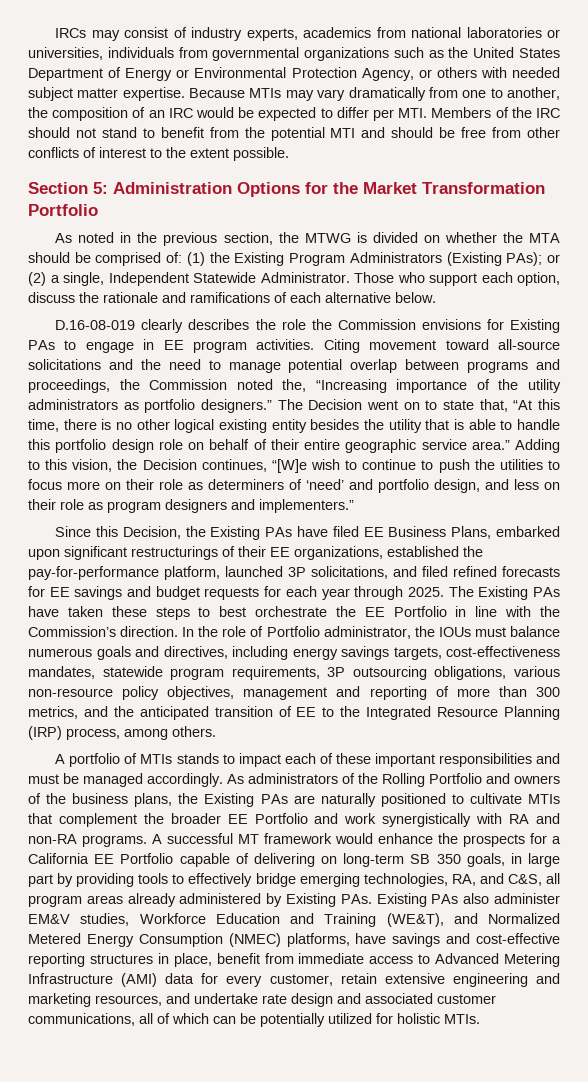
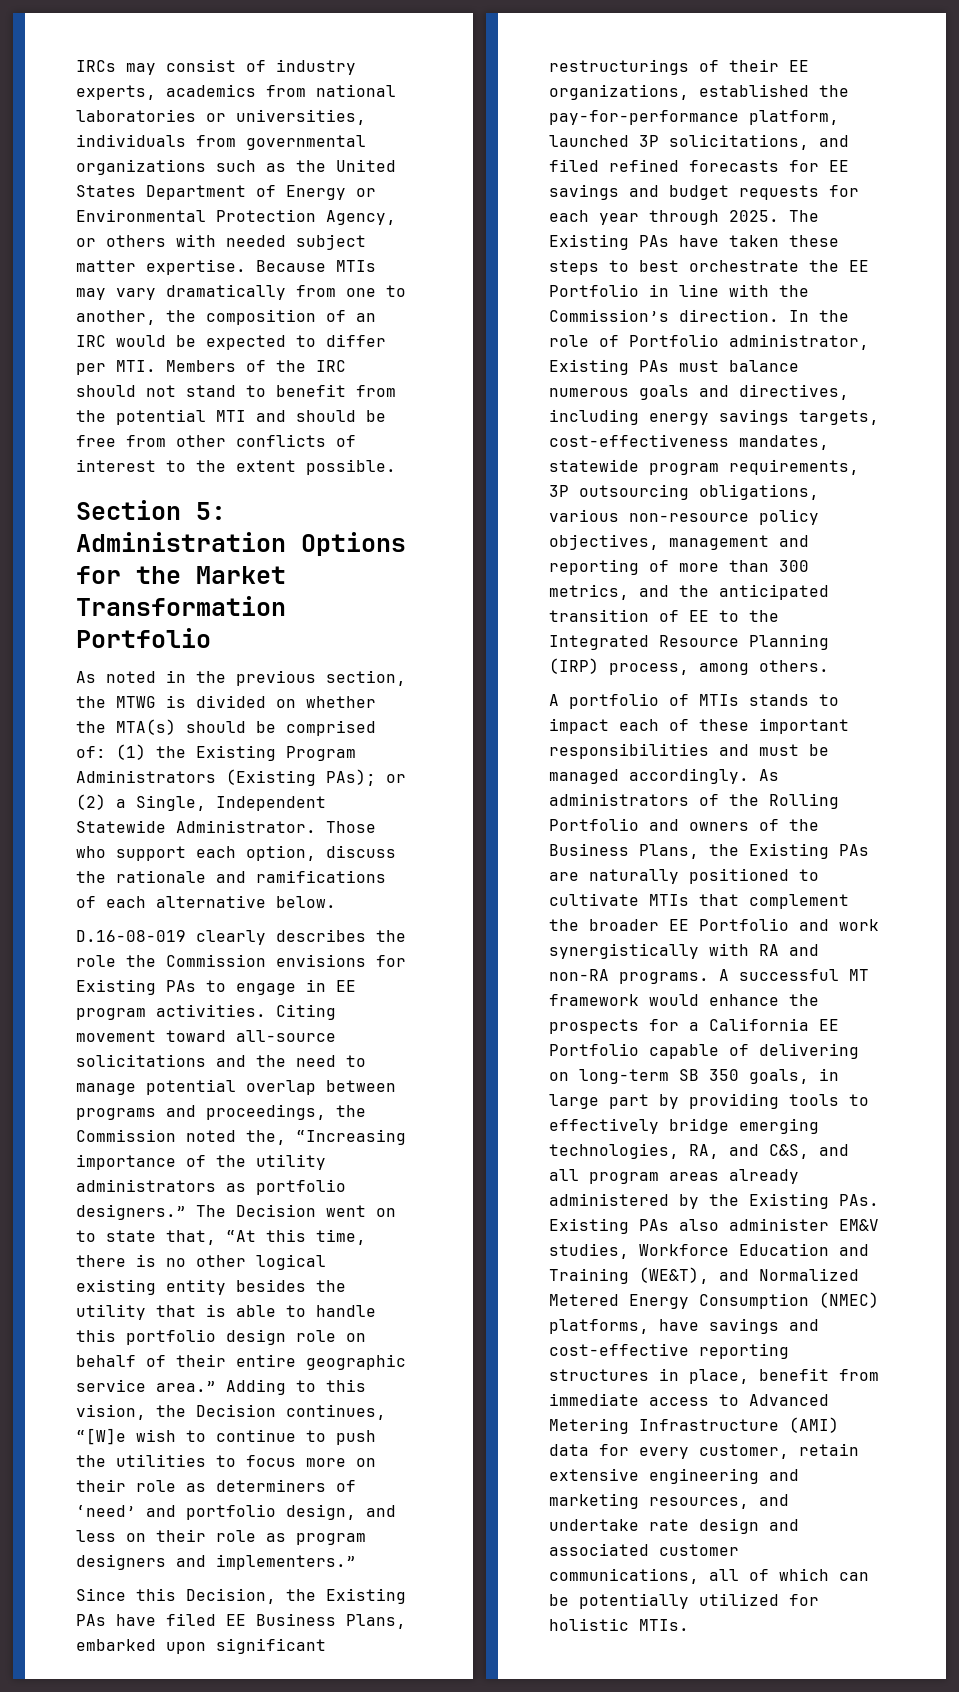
[529,233,561,243] MTA -> [116,719,176,735] MTA(s)
[63,272,104,286] single, -> [136,795,206,811] Single,
[414,626,471,637] the IOUs -> [549,359,669,375] Existing PAs
[72,793,173,807] business plans, -> [549,843,699,859] Business Plans,
(542, 880) none -> [819,1144,849,1156] and
(283, 900) none -> [709,1194,739,1206] the

